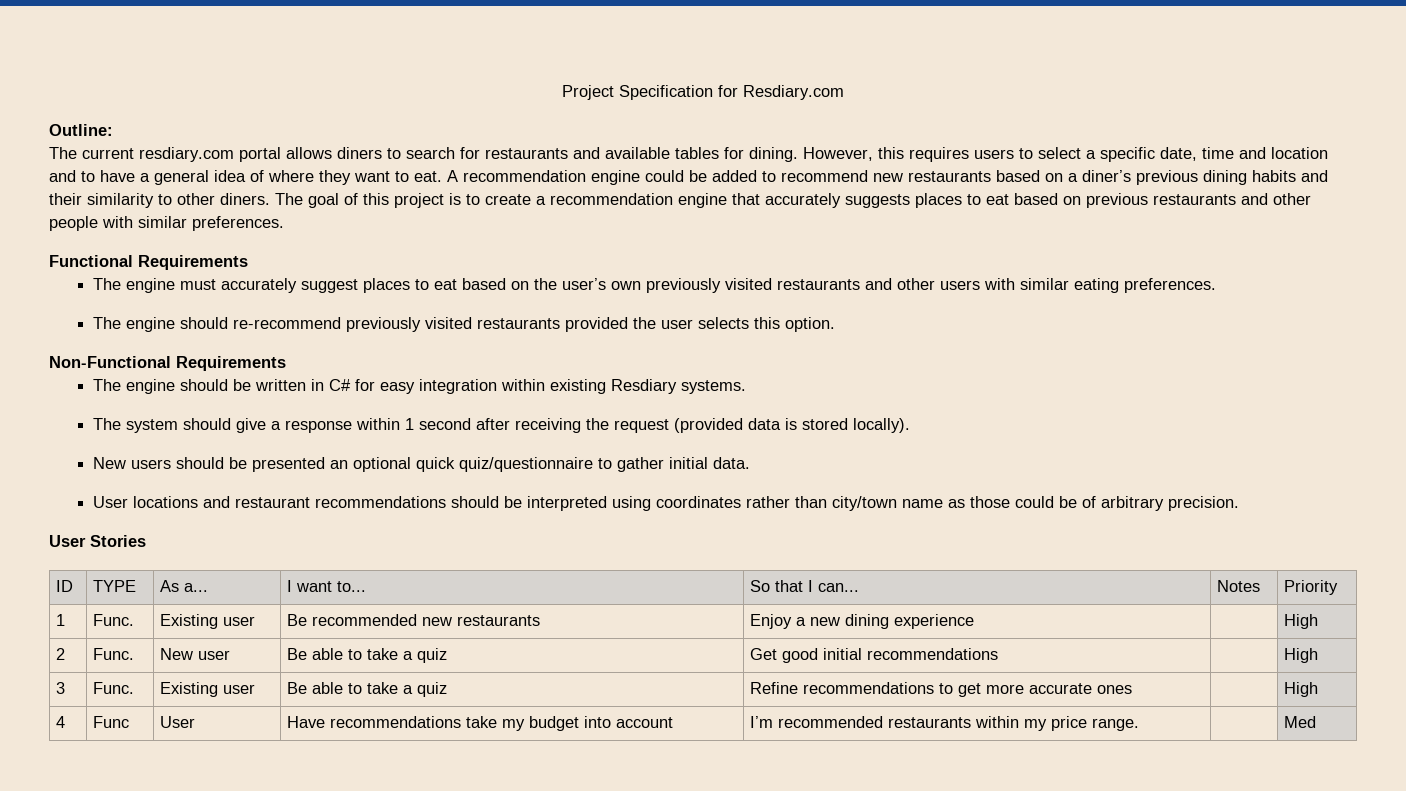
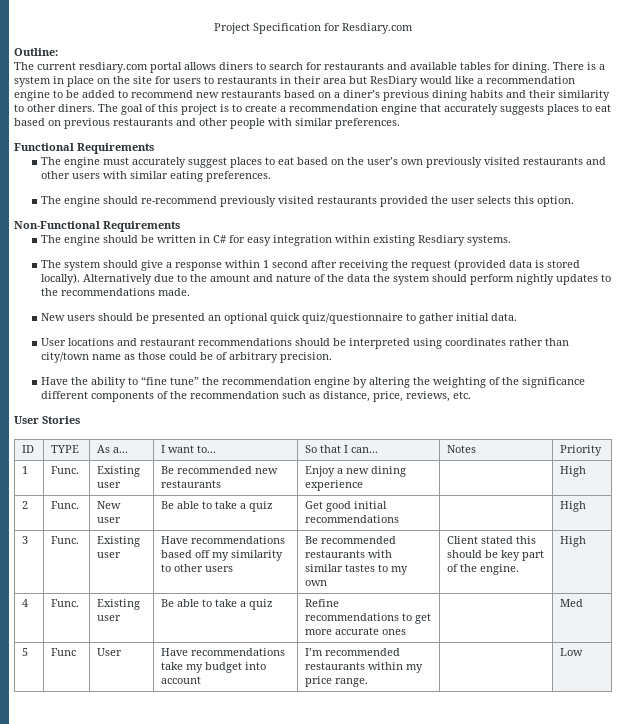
[803,147,1328,162] [49,170,684,185] However, this requires users to select a specific date, time and location and to have a general idea of where they want to eat. A recommendation engine could -> [553,62,605,70] [14,76,575,87] [14,90,63,101] There is a system in place on the site for users to restaurants in their area but ResDiary would like a recommendation engine to
(910, 425) none -> [83,274,612,285] [41,288,191,296] Alternatively due to the amount and nature of the data the system should perform nightly updates to the recommendations made.
(1239, 503) none -> [41,376,586,388] [41,391,472,402] // Have the ability to “fine tune” the recommendation engine by altering the weighting of the significance different components of the recommendation such as distance, price, reviews, etc.
(256, 689) none -> [161,536,286,544] [161,550,284,561] [161,564,234,572] [305,536,397,544] [305,550,393,558] [305,564,409,575] [305,580,328,586] [447,536,537,544] [447,550,545,561] [447,564,520,575] [560,536,587,547] [22,599,29,607] [51,599,80,607] [97,599,141,610] [97,615,122,621] | Have recommendations based off my similarity to other users | Be recommended restaurants with similar tastes to my own | Client stated this should be key part of the engine. | High // 4 | Func. | Existing user
[1284,682,1319,697] [56,716,66,728] High // 4 -> [560,599,584,607] [22,648,29,656] Med // 5
[1284,716,1317,728] Med -> [560,648,584,656] Low

